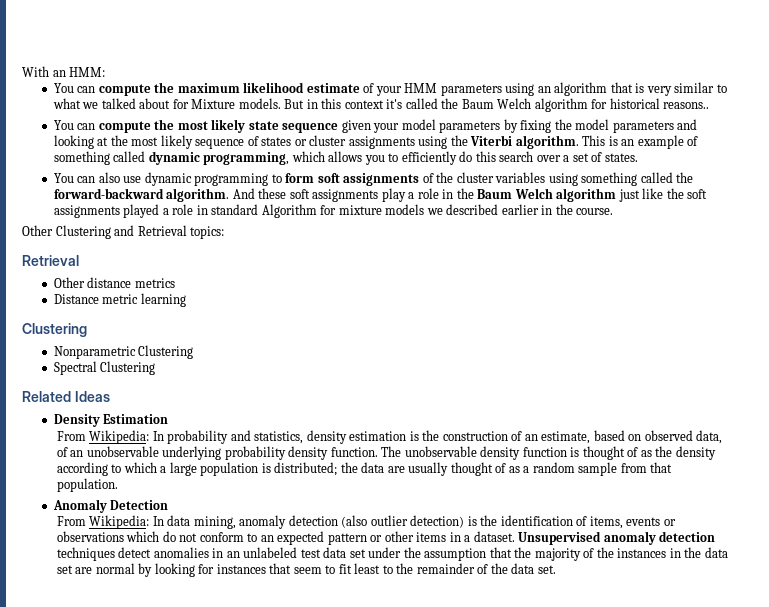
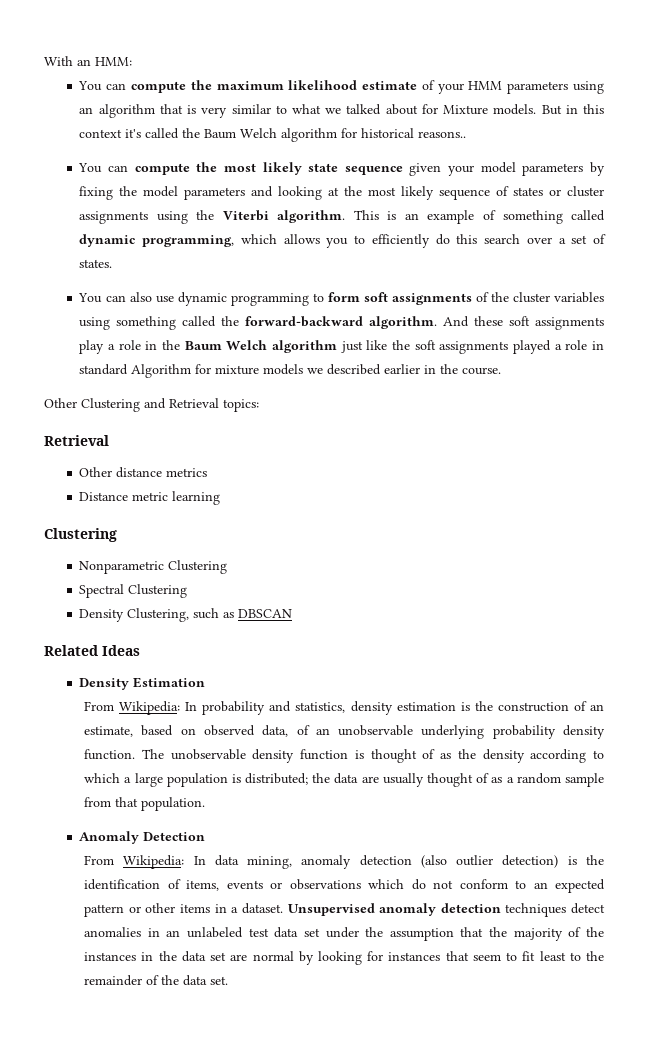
(156, 368) none -> [79,608,293,622] // Density Clustering, such as DBSCAN

